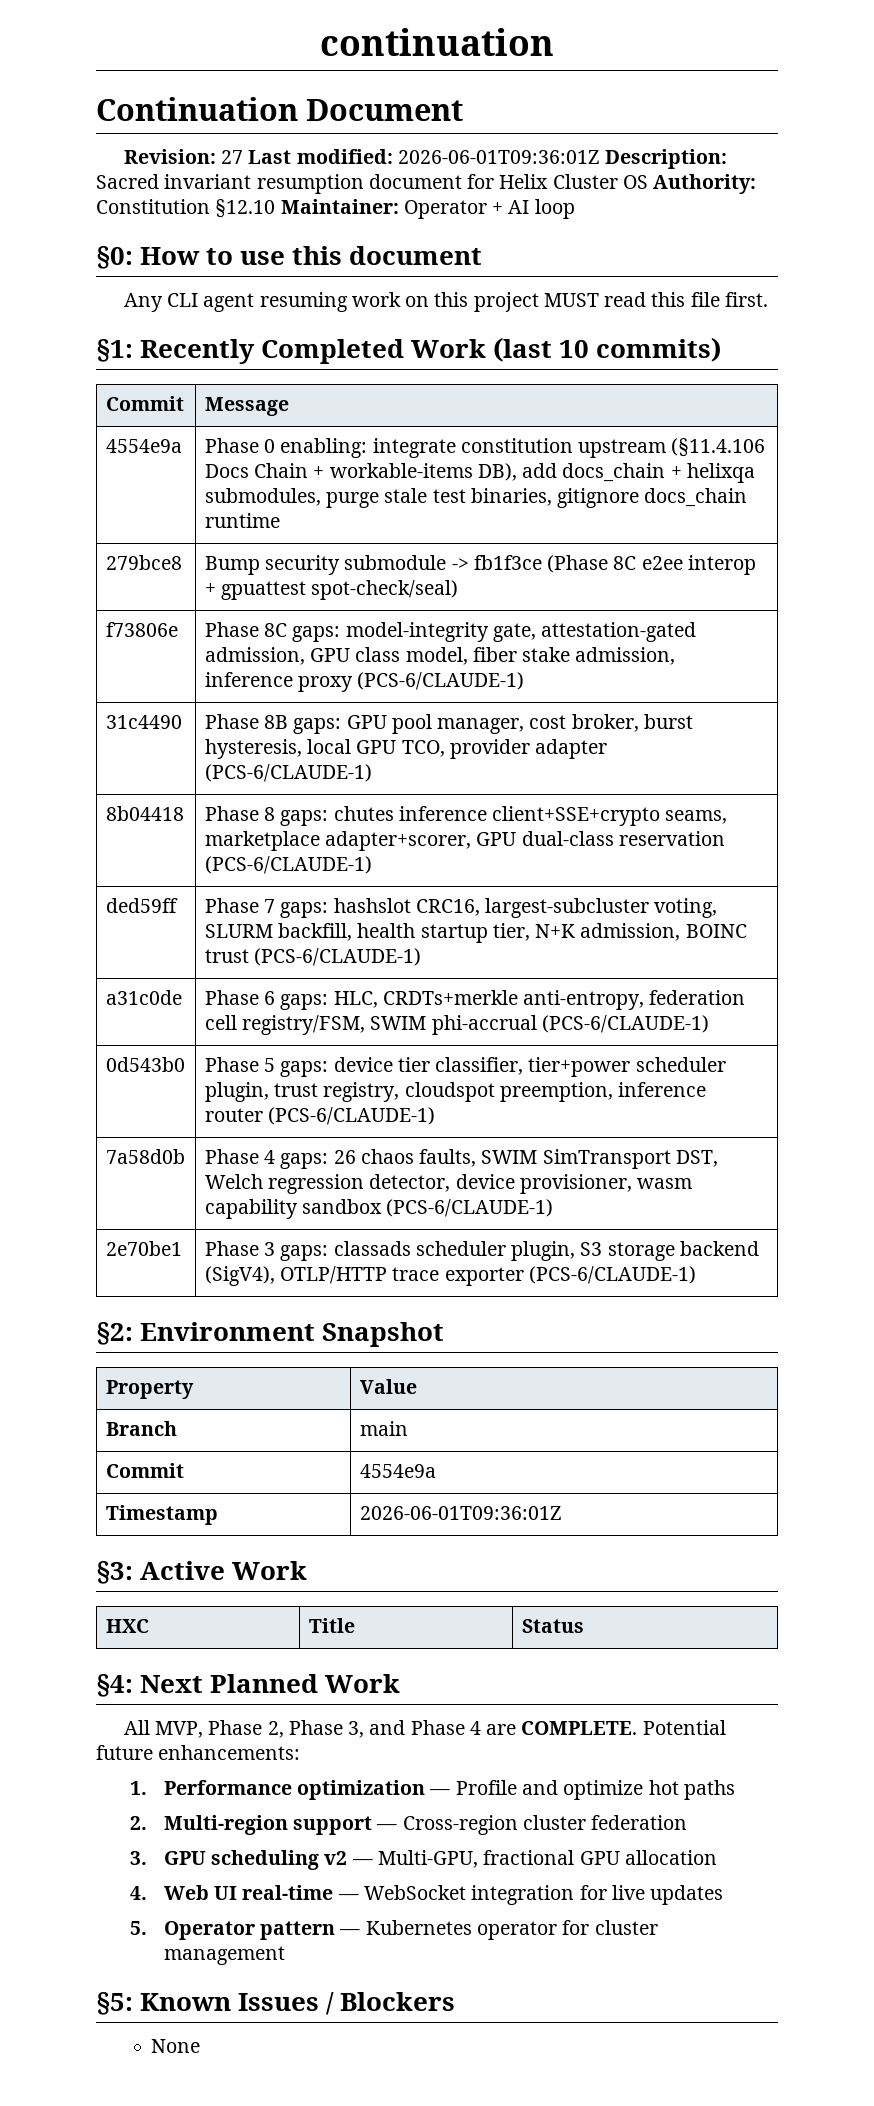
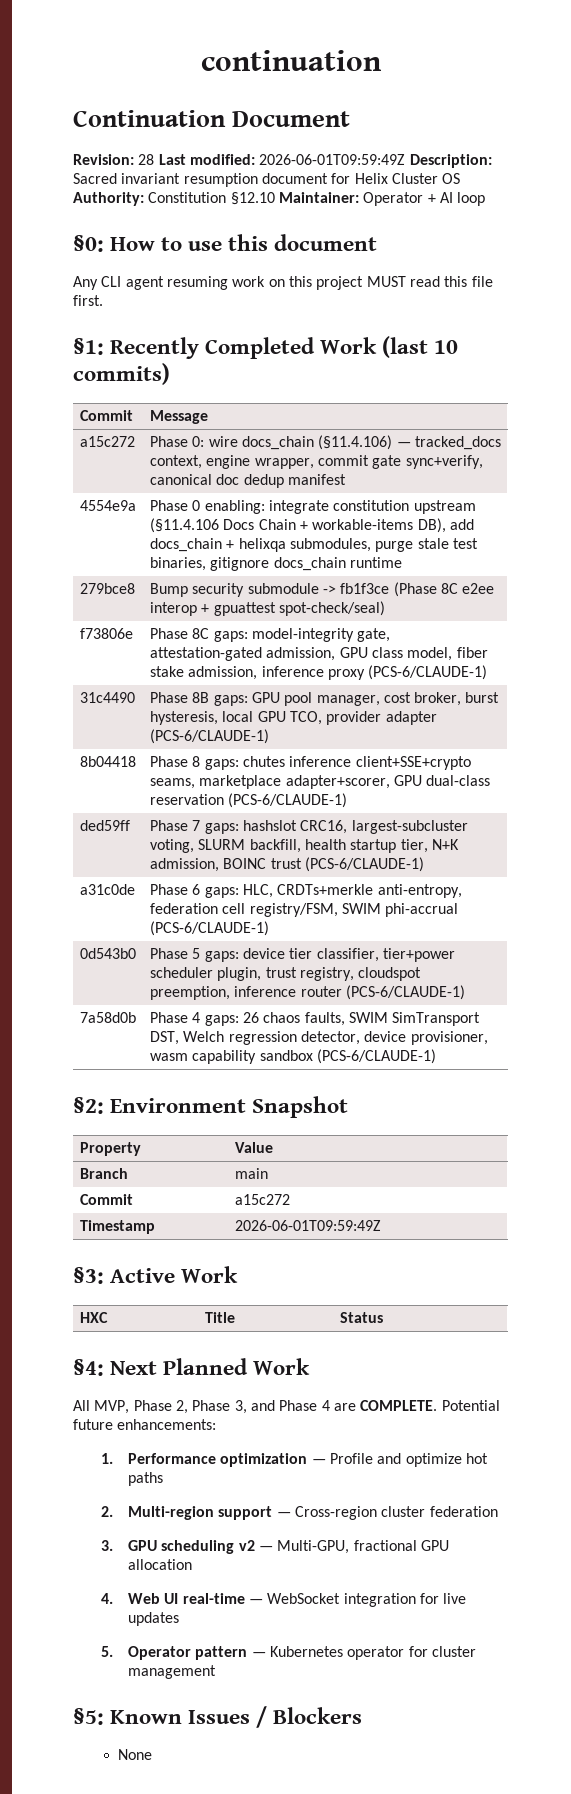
[221,150,244,164] 27 -> [138,154,155,165] 28
[397,150,600,164] 2026-06-01T09:36:01Z -> [259,154,406,165] 2026-06-01T09:59:49Z
(289, 406) none -> [79,436,135,447] [149,435,501,450] [149,455,483,469] [149,474,346,488] // a15c272 | Phase 0: wire docs_chain (§11.4.106) — tracked_docs context, engine wrapper, commit gate sync+verify, canonical doc dedup manifest
[105,1241,182,1256] [204,1241,759,1261] [204,1266,696,1286] // 2e70be1 | Phase 3 gaps: classads scheduler plugin, S3 storage backend (SigV4), OTLP/HTTP trace exporter (PCS-6/CLAUDE-1) -> (436, 1056) none
[359,1464,436,1478] 4554e9a -> [234,1194,290,1205] a15c272
[359,1506,562,1520] 2026-06-01T09:36:01Z -> [234,1220,381,1231] 2026-06-01T09:59:49Z

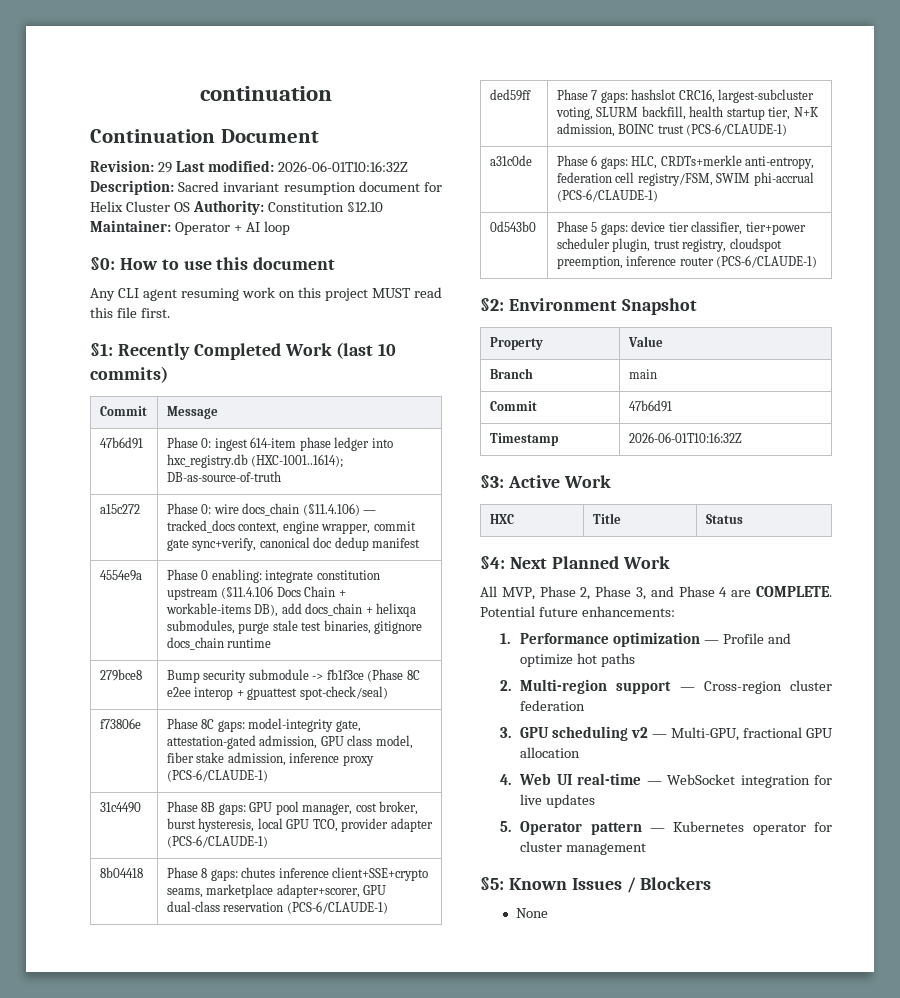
[138,154,155,165] 28 -> [157,162,172,173] 29
[259,154,406,165] 2026-06-01T09:59:49Z -> [277,161,408,172] 2026-06-01T10:16:32Z
(208, 417) none -> [99,437,143,449] [166,437,393,451] [166,454,344,468] [166,471,281,482] // 47b6d91 | Phase 0: ingest 614-item phase ledger into hxc_registry.db (HXC-1001..1614); DB-as-source-of-truth
[79,1012,136,1023] [149,1012,481,1026] [149,1031,488,1045] [149,1049,436,1064] // 7a58d0b | Phase 4 gaps: 26 chaos faults, SWIM SimTransport DST, Welch regression detector, device provisioner, wasm capability sandbox (PCS-6/CLAUDE-1) -> (818, 261) none
[234,1194,290,1205] a15c272 -> [628,400,672,412] 47b6d91
[234,1220,381,1231] 2026-06-01T09:59:49Z -> [628,432,742,443] 2026-06-01T10:16:32Z

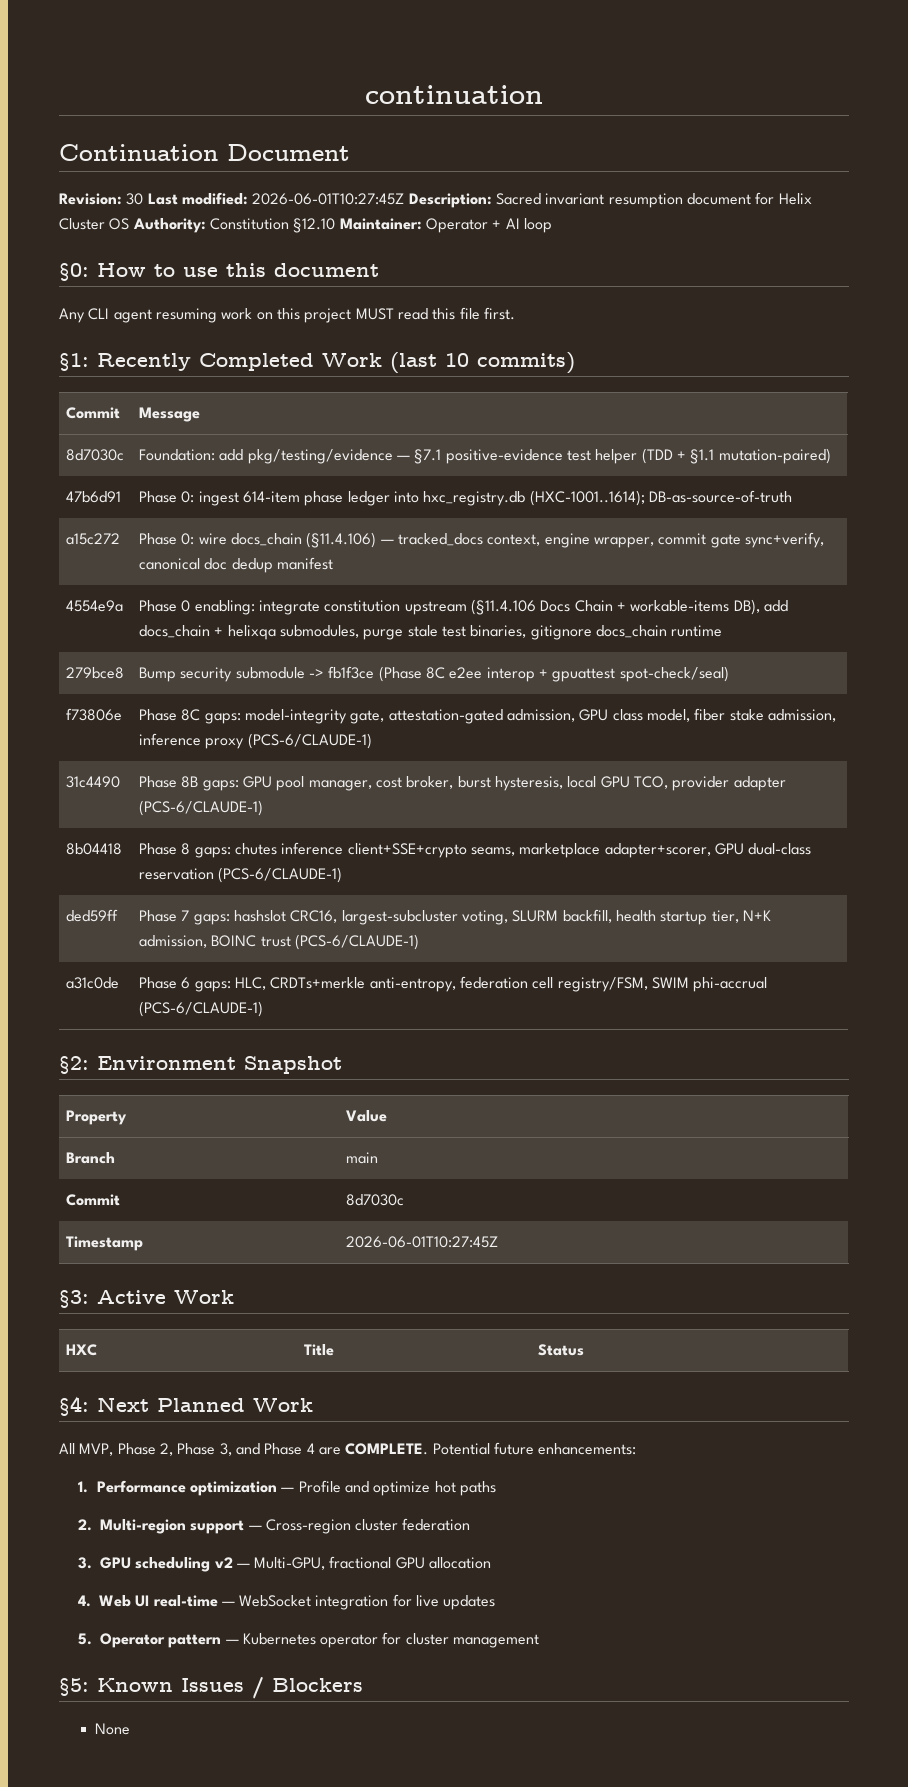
[157,162,172,173] 29 -> [126,193,144,205] 30
[277,161,408,172] 2026-06-01T10:16:32Z -> [252,193,405,205] 2026-06-01T10:27:45Z
(218, 412) none -> [66,449,125,461] [139,448,831,464] // 8d7030c | Foundation: add pkg/testing/evidence — §7.1 positive-evidence test helper (TDD + §1.1 mutation-paired)
[489,221,536,232] [556,221,806,235] [556,238,782,252] [556,255,818,269] // 0d543b0 | Phase 5 gaps: device tier classifier, tier+power scheduler plugin, trust registry, cloudspot preemption, inference router (PCS-6/CLAUDE-1) -> (264, 1009) none
[628,400,672,412] 47b6d91 -> [346,1194,405,1206] 8d7030c
[628,432,742,443] 2026-06-01T10:16:32Z -> [346,1236,499,1248] 2026-06-01T10:27:45Z

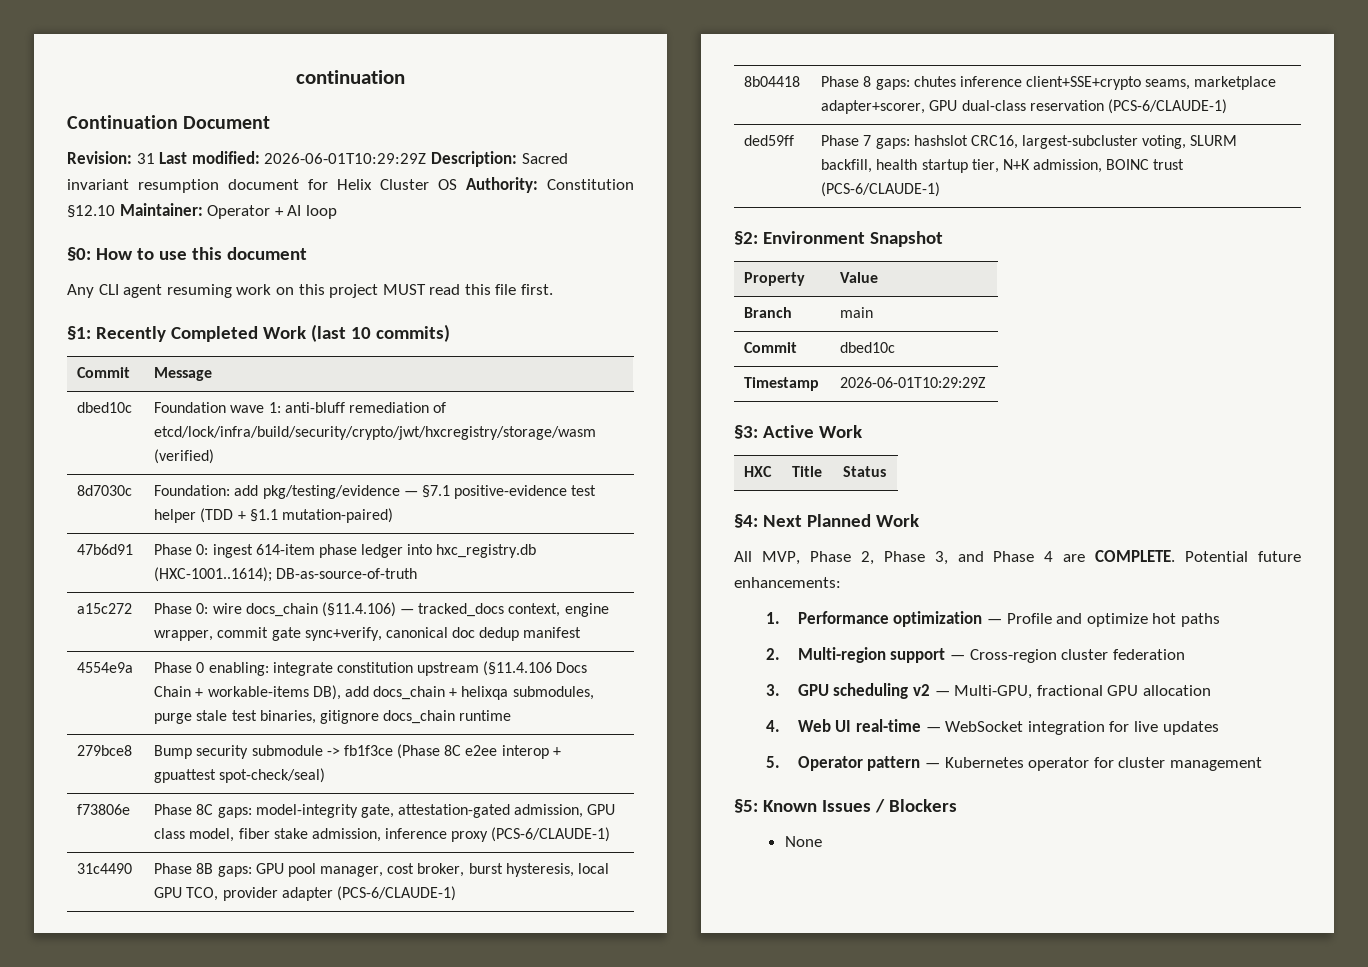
[126,193,144,205] 30 -> [136,153,155,164] 31
[252,193,405,205] 2026-06-01T10:27:45Z -> [264,153,427,164] 2026-06-01T10:29:29Z
(201, 414) none -> [77,402,133,413] [154,402,447,413] [154,426,597,440] [154,449,215,464] // dbed10c | Foundation wave 1: anti-bluff remediation of etcd/lock/infra/build/security/crypto/jwt/hxcregistry/storage/wasm (verified)
[66,977,120,989] [139,976,768,992] [139,1001,264,1017] // a31c0de | Phase 6 gaps: HLC, CRDTs+merkle anti-entropy, federation cell registry/FSM, SWIM phi-accrual (PCS-6/CLAUDE-1) -> (941, 189) none
[346,1194,405,1206] 8d7030c -> [840,342,896,353] dbed10c
[346,1236,499,1248] 2026-06-01T10:27:45Z -> [840,377,987,388] 2026-06-01T10:29:29Z

